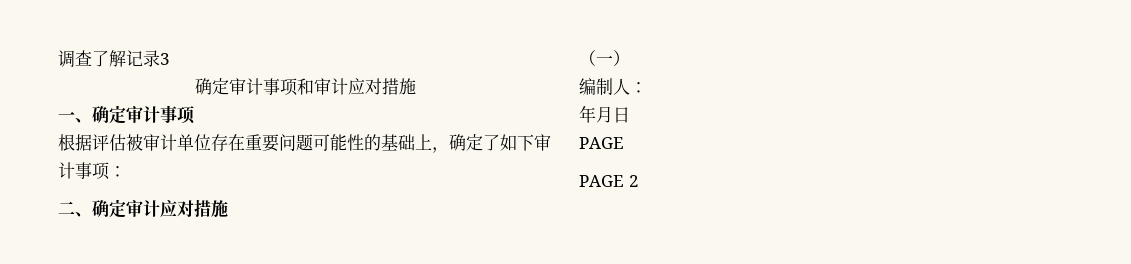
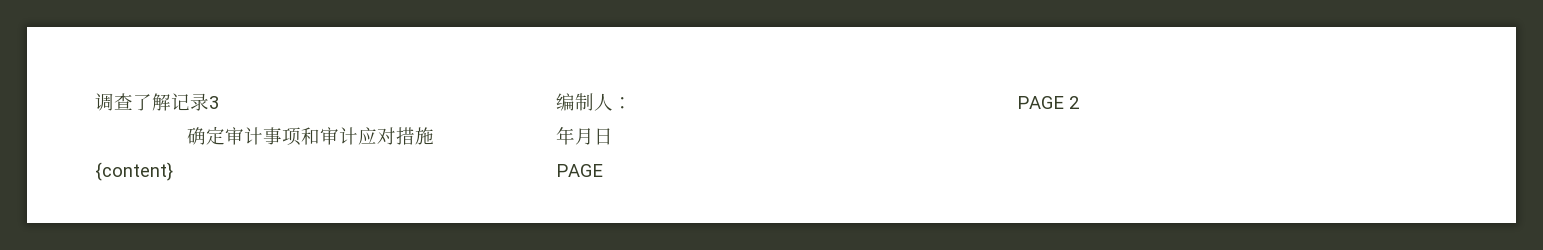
[58,105,195,124] [58,134,551,153] [58,162,126,180] [58,199,228,218] [579,50,630,66] 一、确定审计事项 // 根据评估被审计单位存在重要问题可能性的基础上，确定了如下审计事项： // 二、确定审计应对措施 // （一） -> [95,162,173,181] {content}

